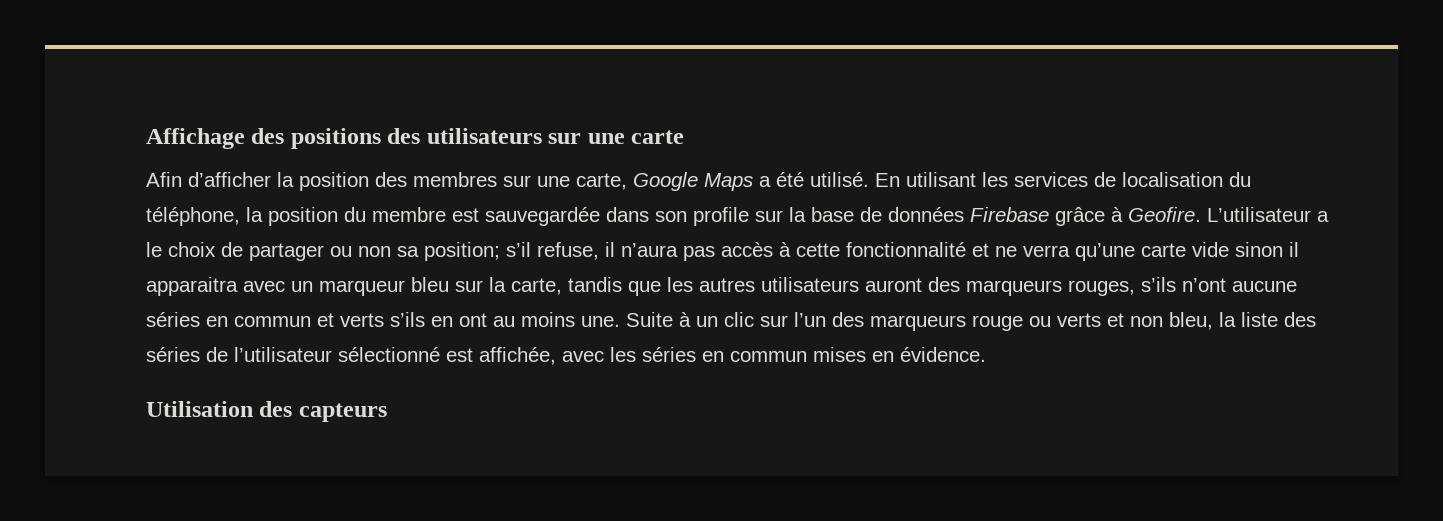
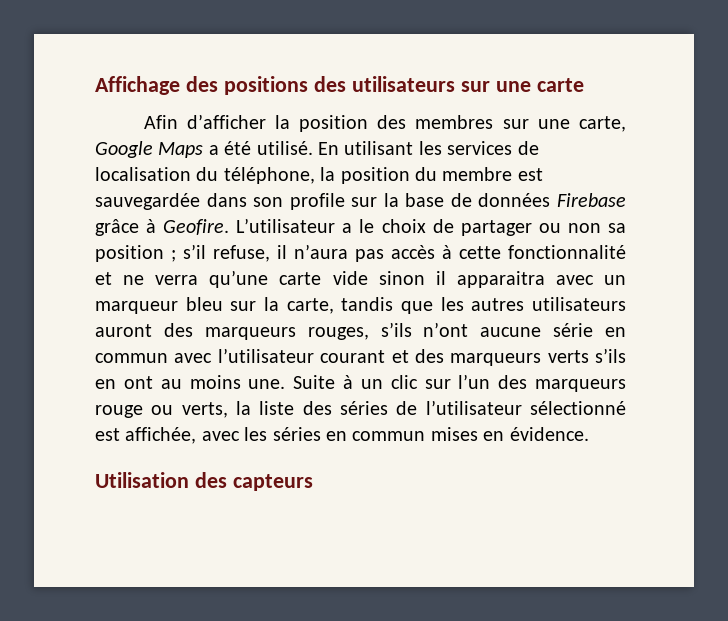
[424,242,500,261] position; -> [95,245,176,262] position ;
[146,312,334,327] séries en commun et -> [553,323,626,337] [95,348,542,366] série en commun avec l’utilisateur courant et des marqueurs
[1057,312,1213,330] verts et non bleu, -> [181,402,228,418] verts,

